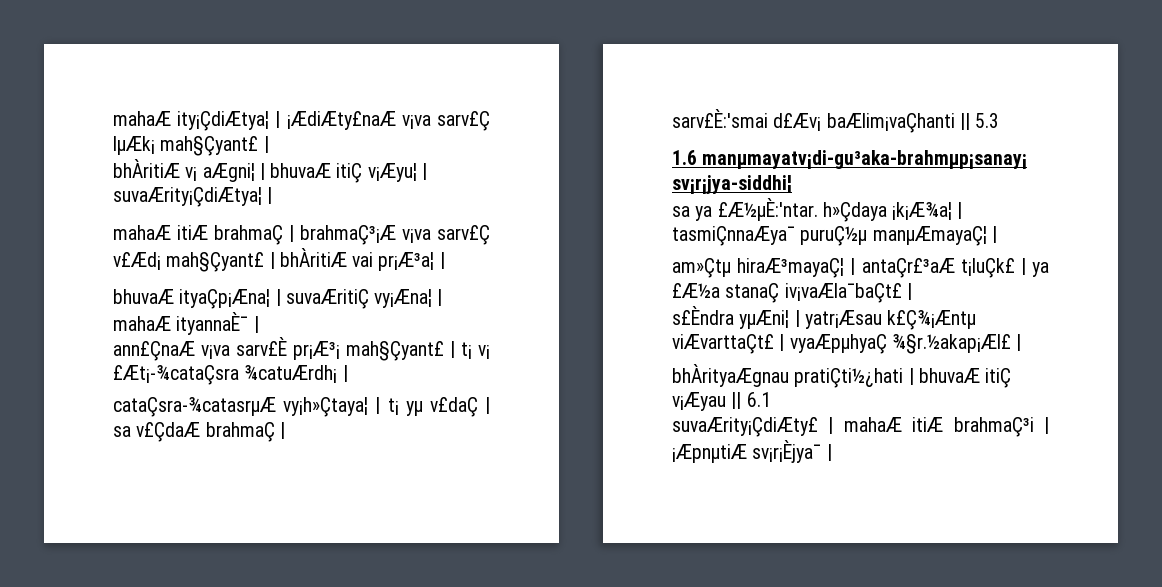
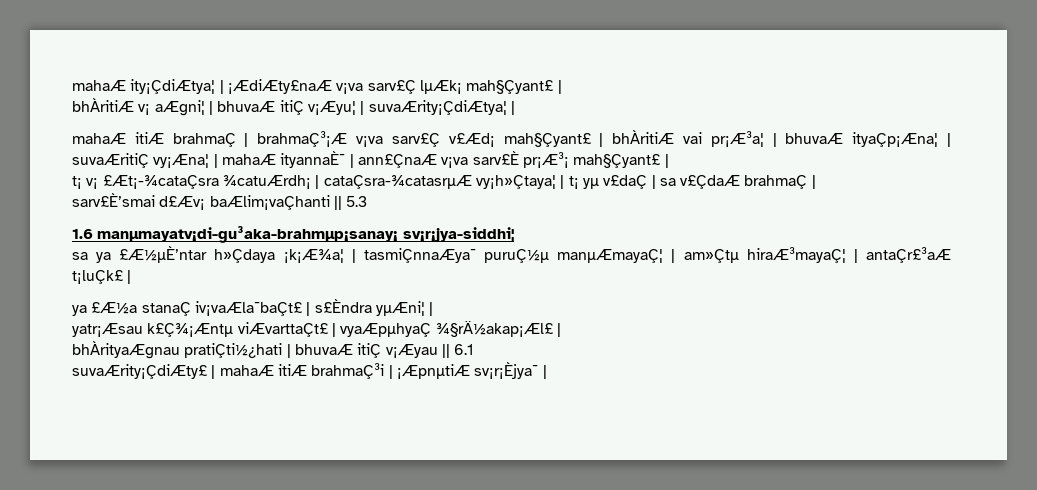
(445, 260) // -> (777, 140) none
(259, 324) // -> (354, 161) none
(455, 349) none -> (669, 161) //
(348, 373) // -> (320, 182) none
[672,109,768,128] sarv£È:'smai -> [72,193,155,207] sarv£È’smai
[717,198,818,221] £Æ½µÈ:'ntar. -> [119,246,208,263] £Æ½µÈ’ntar
(997, 234) // -> (676, 256) none
(1026, 266) none -> (132, 277) //
(912, 291) // -> (311, 309) none
(800, 318) none -> (434, 309) //
[891,334,1011,354] ¾§r.½akap¡Æl£ -> [435,321,553,337] ¾§rÄ½akap¡Æl£

